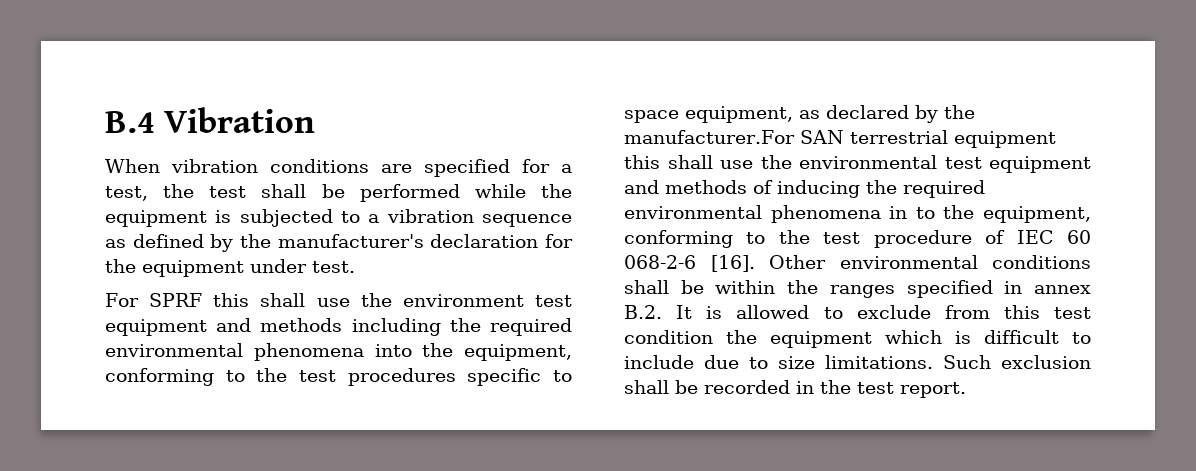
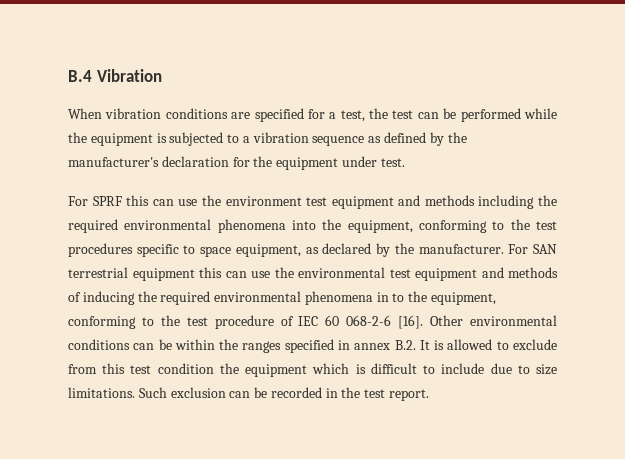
[261,184,307,198] shall -> [417,112,439,119] can
[260,293,306,307] shall -> [152,199,174,206] can
[624,130,795,144] manufacturer.For -> [418,244,529,254] manufacturer. For
[667,155,713,169] shall -> [225,271,247,278] can
[624,280,669,294] shall -> [133,343,155,350] can
[624,380,669,394] shall -> [229,391,251,398] can

